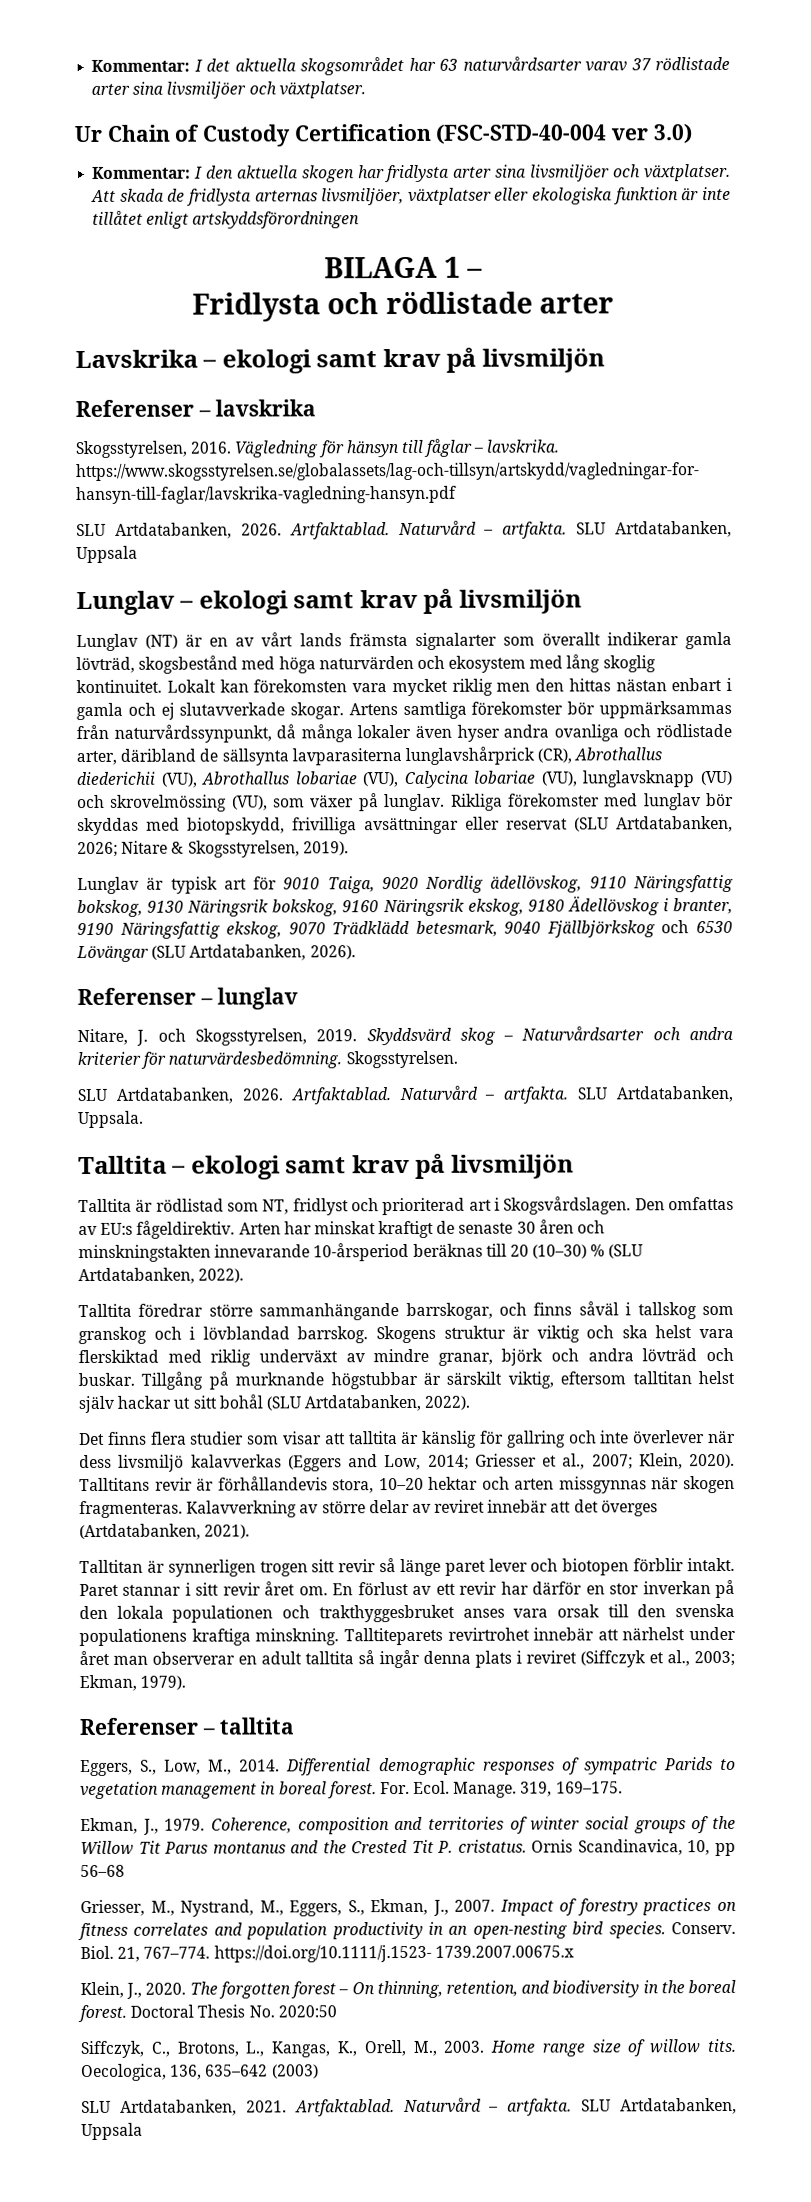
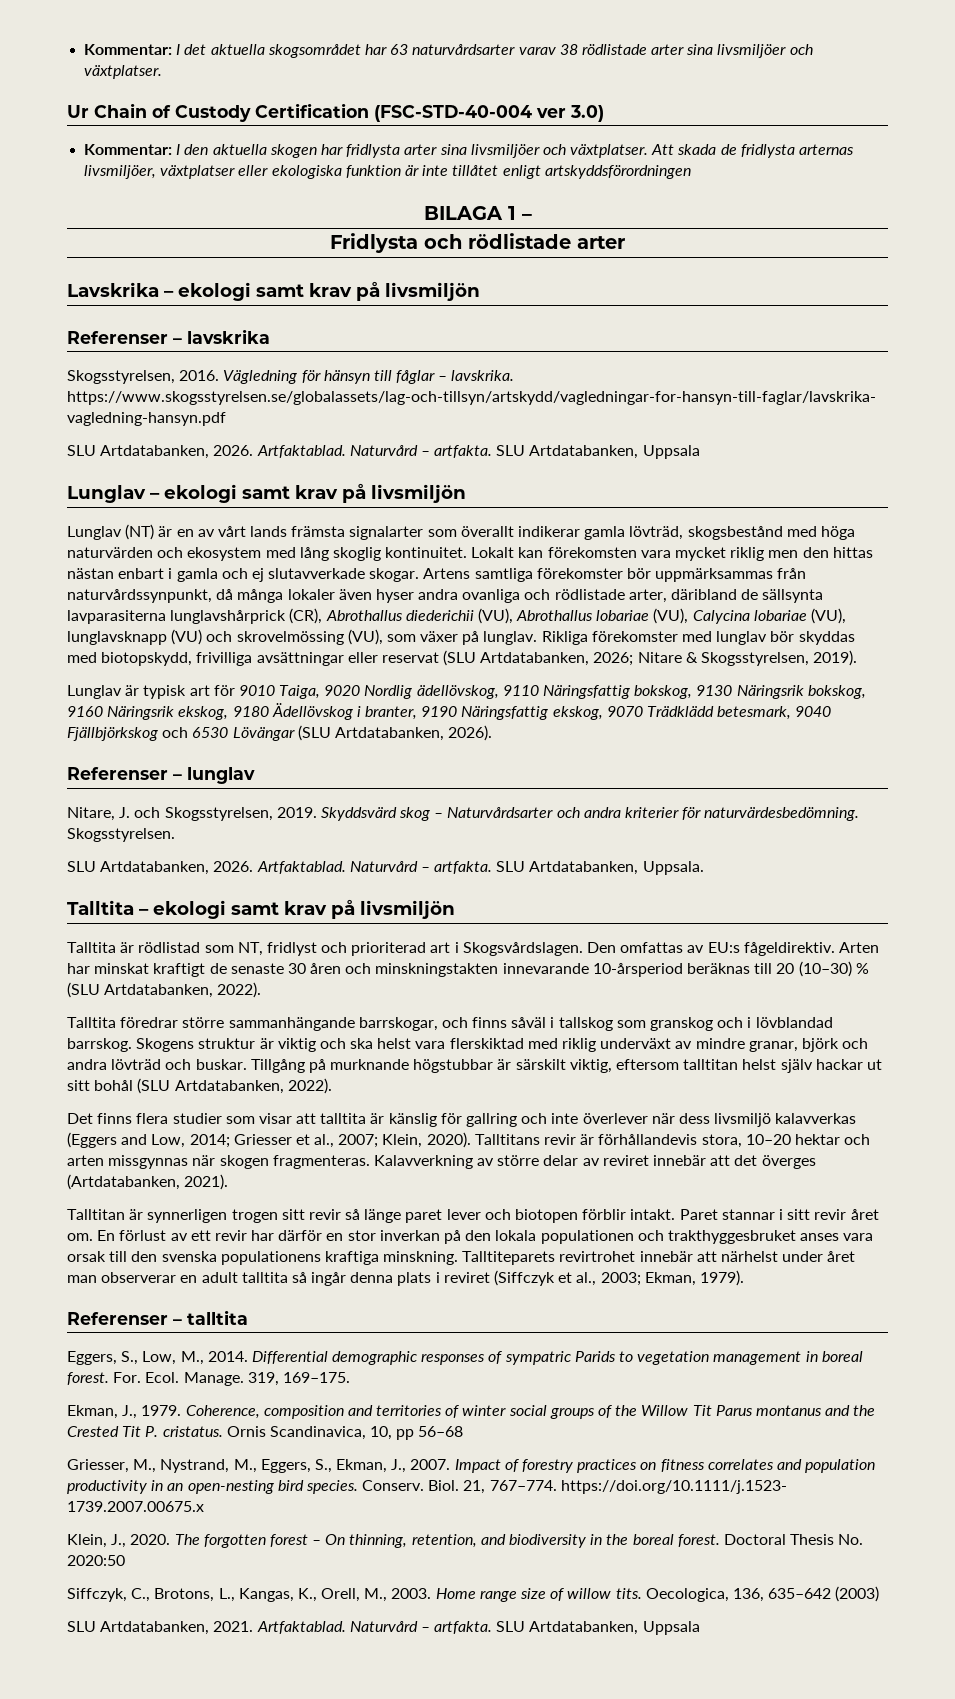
[630,58,651,71] 37 -> [559,44,578,55] 38

